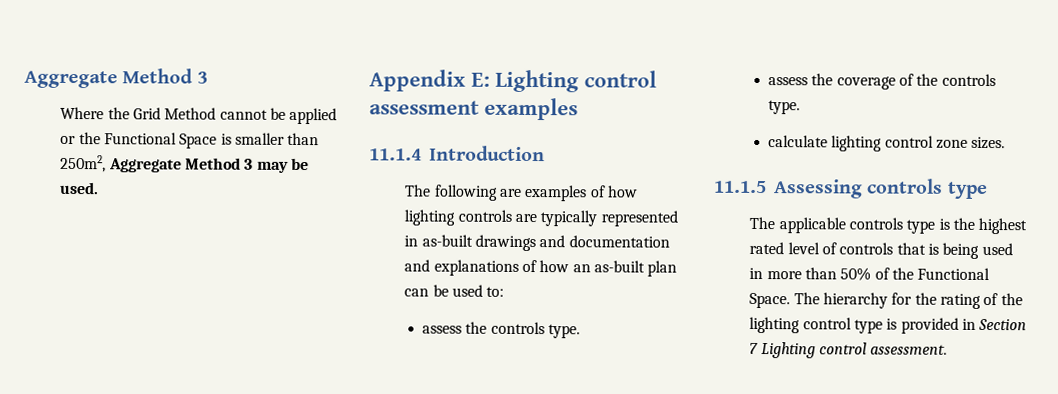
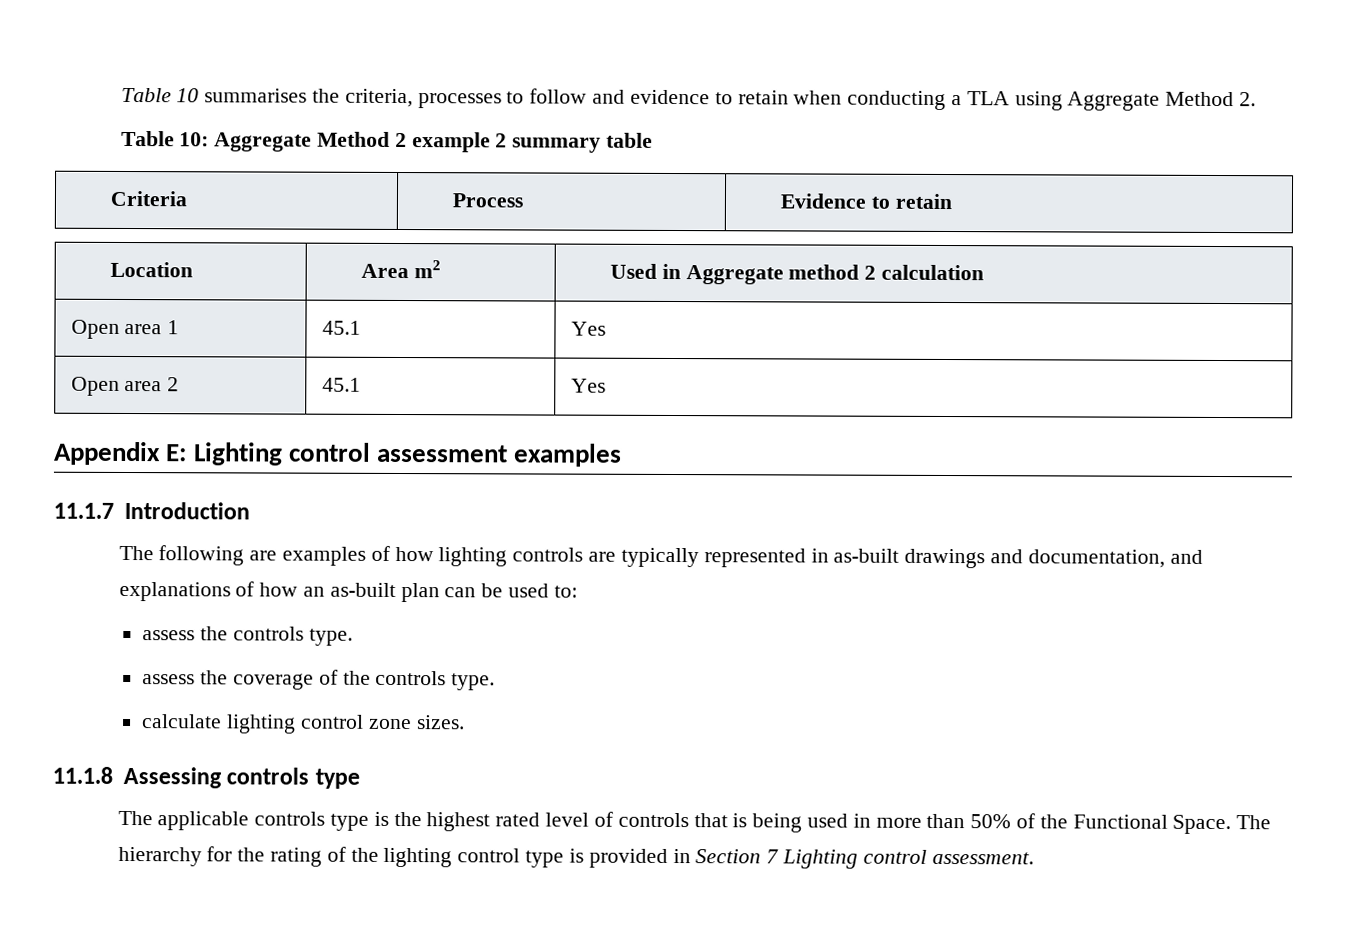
[24,68,208,89] [60,106,338,125] [60,132,320,149] [60,154,310,173] [60,181,100,195] Aggregate Method 3 // Where the Grid Method cannot be applied or the Functional Space is smaller than 250m2, Aggregate Method 3 may be used. -> [120,87,1256,111] [120,130,654,153] [110,190,188,207] [452,193,524,208] [780,193,952,210] [110,261,194,278] [361,260,441,279] [610,263,985,285] [70,319,180,339] [321,320,361,335] [570,321,606,336] [70,376,180,396] [321,377,361,392] [570,378,606,393] Table 10 summarises the criteria, processes to follow and evidence to retain when conducting a TLA using Aggregate Method 2. // Table 10: Aggregate Method 2 example 2 summary table // Criteria | Process | Evidence to retain // Location | Area m2 | Used in Aggregate method 2 calculation // Open area 1 | 45.1 | Yes // Open area 2 | 45.1 | Yes
[369,148,422,161] 11.1.4 -> [53,502,114,519] 11.1.7
[568,235,670,248] documentation -> [1027,549,1165,568] documentation,
[714,180,767,194] 11.1.5 -> [52,766,113,784] 11.1.8

